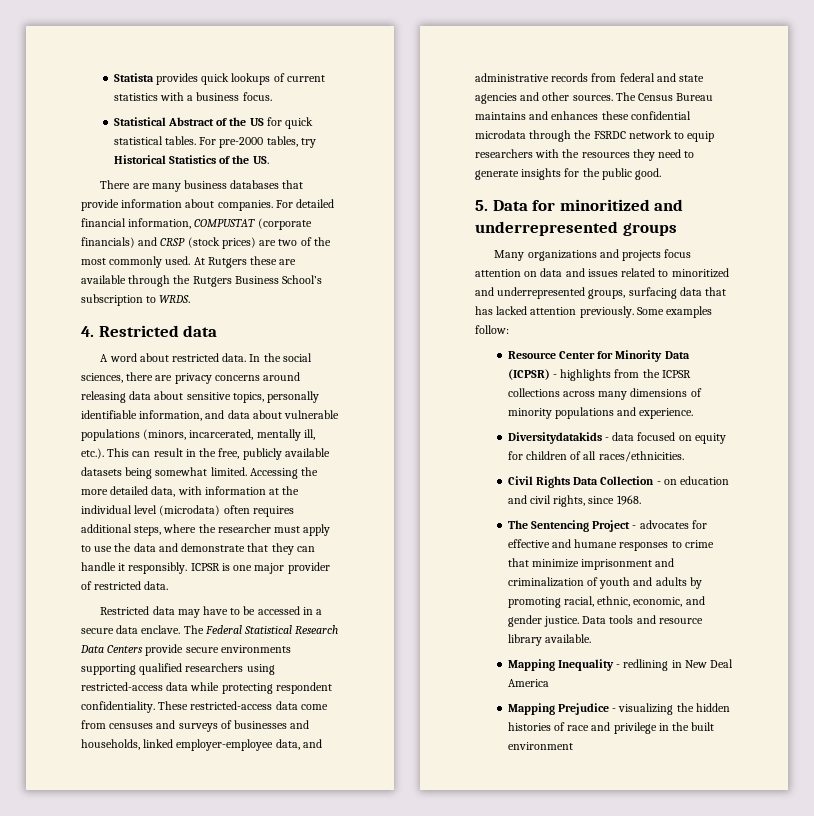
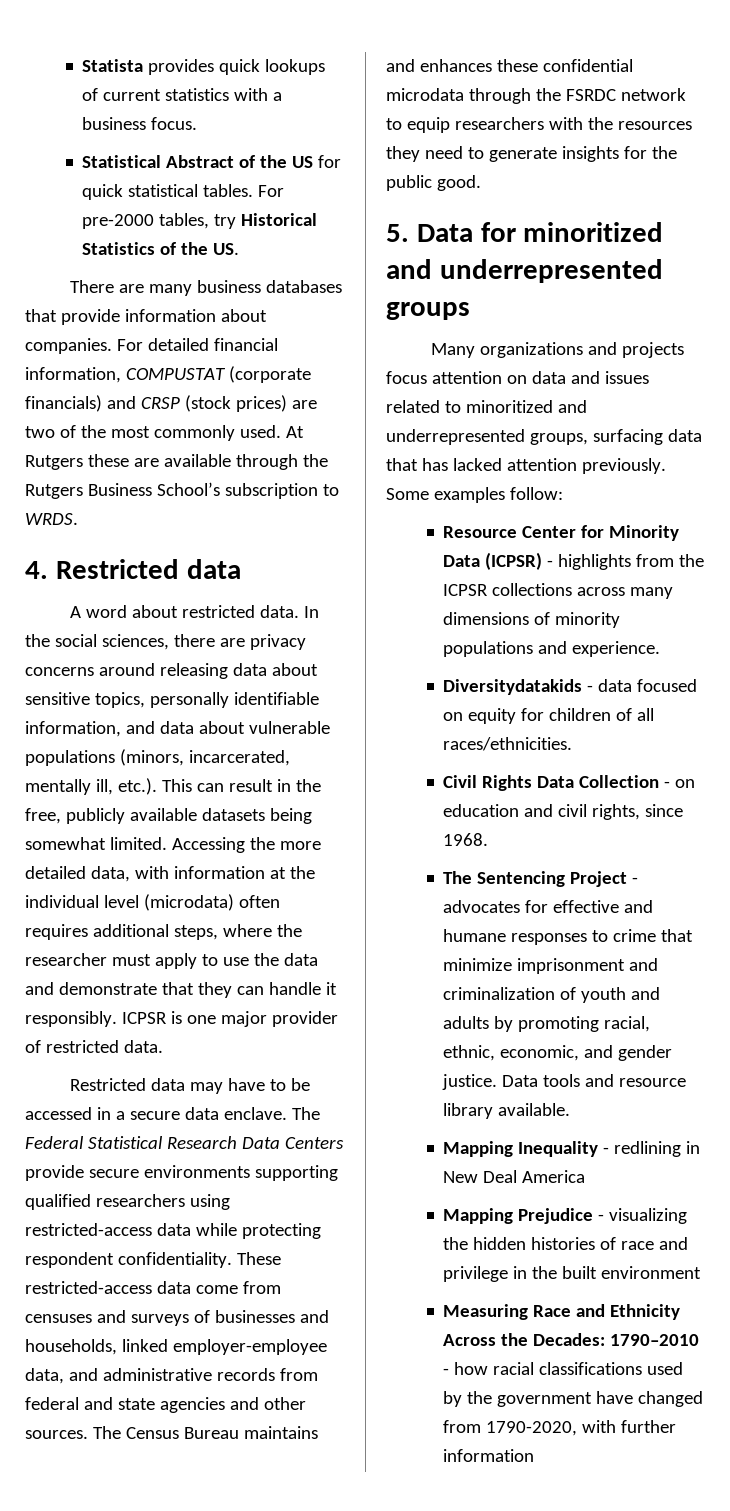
(573, 746) none -> [443,1304,681,1320] [443,1333,700,1346] [443,1362,684,1375] [443,1391,704,1407] [443,1420,677,1436] [443,1449,535,1462] // Measuring Race and Ethnicity Across the Decades: 1790–2010 - how racial classifications used by the government have changed from 1790-2020, with further information

